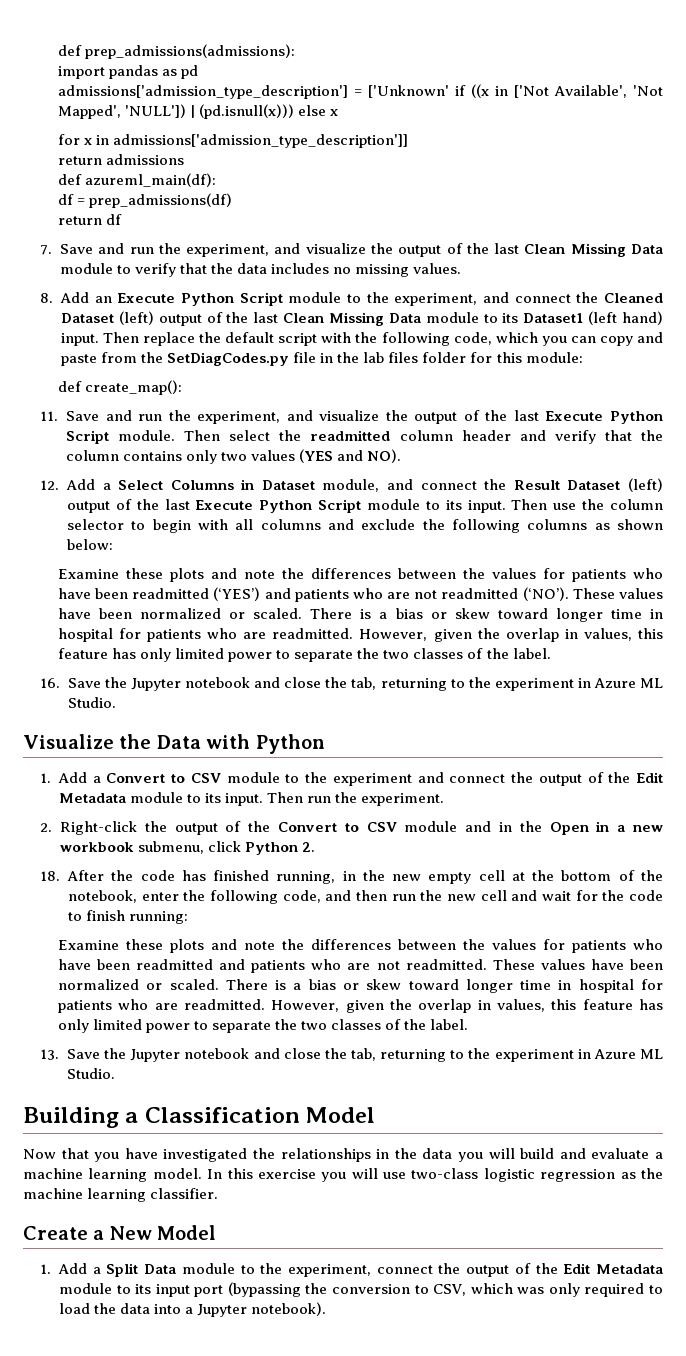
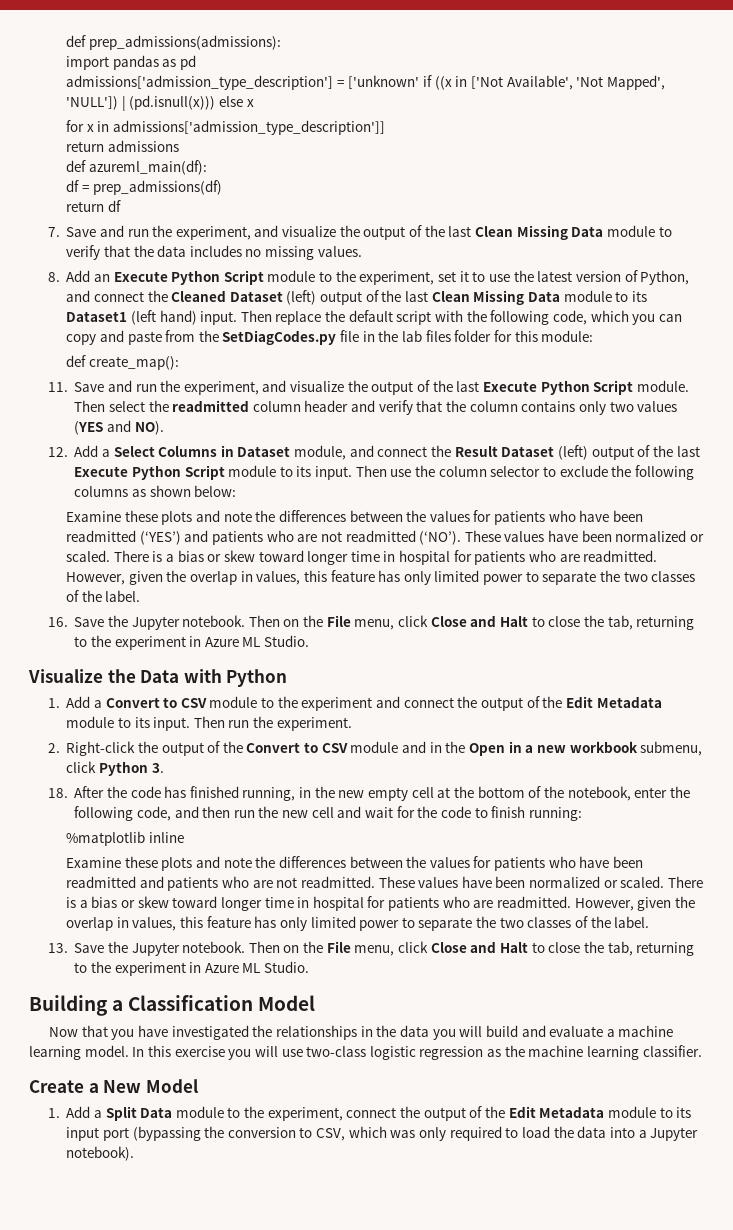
[367,85,449,98] ['Unknown' -> [348,75,420,89] ['unknown'
(478, 299) none -> [438,270,690,285] set it to use the latest version of Python,
[152,519,354,533] begin with all columns and -> (557, 471) none
[185,677,281,688] notebook and -> [182,615,545,630] notebook. Then on the File menu, click Close and Halt to
[302,842,316,852] 2. -> [151,763,164,773] 3.
(189, 917) none -> [66,831,184,846] // %matplotlib inline
[184,1048,280,1059] notebook and -> [182,941,545,956] notebook. Then on the File menu, click Close and Halt to

